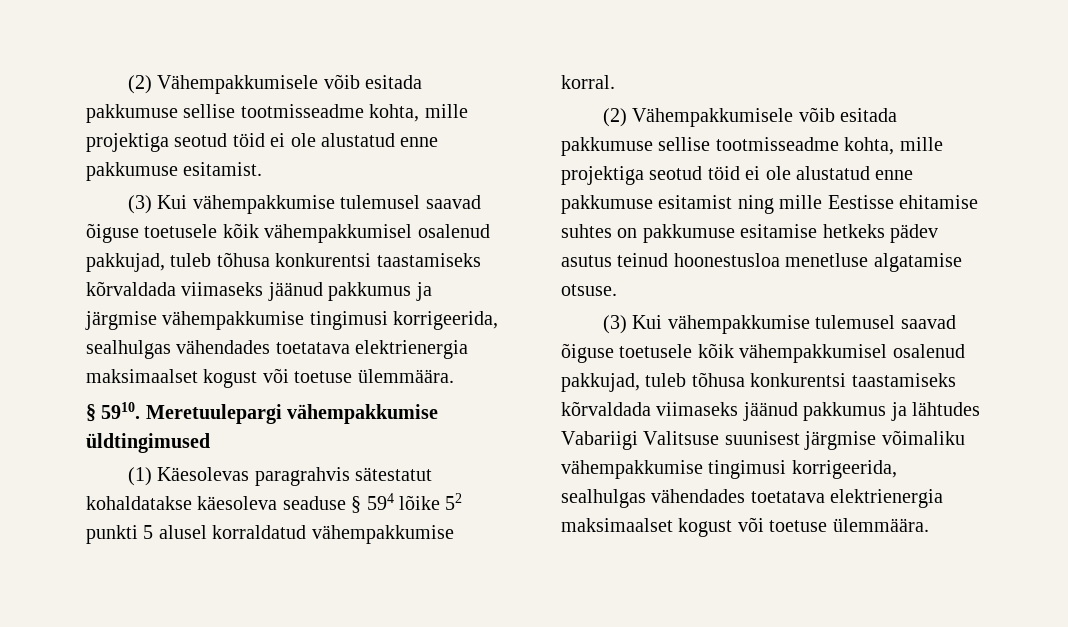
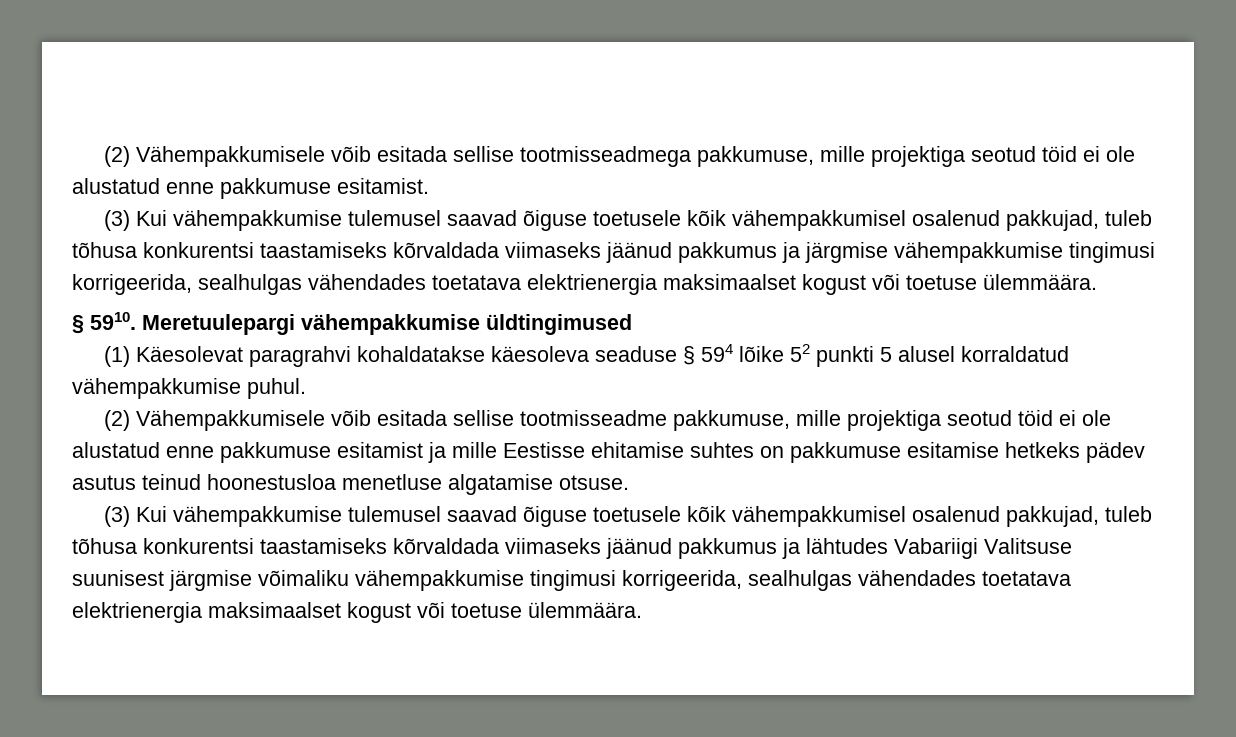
[128,74,423,94] [86,104,420,123] (2) Vähempakkumisele võib esitada pakkumuse sellise tootmisseadme kohta, -> [104,146,815,167] (2) Vähempakkumisele võib esitada sellise tootmisseadmega pakkumuse,
[157,467,433,486] Käesolevas paragrahvis sätestatut -> [136,346,352,367] Käesolevat paragrahvi
[561,75,615,89] [603,107,898,127] [561,137,895,156] korral. // (2) Vähempakkumisele võib esitada pakkumuse sellise tootmisseadme kohta, -> [247,378,306,399] [104,410,791,431] puhul. // (2) Vähempakkumisele võib esitada sellise tootmisseadme pakkumuse,
[737,195,774,214] ning -> [428,442,446,463] ja

